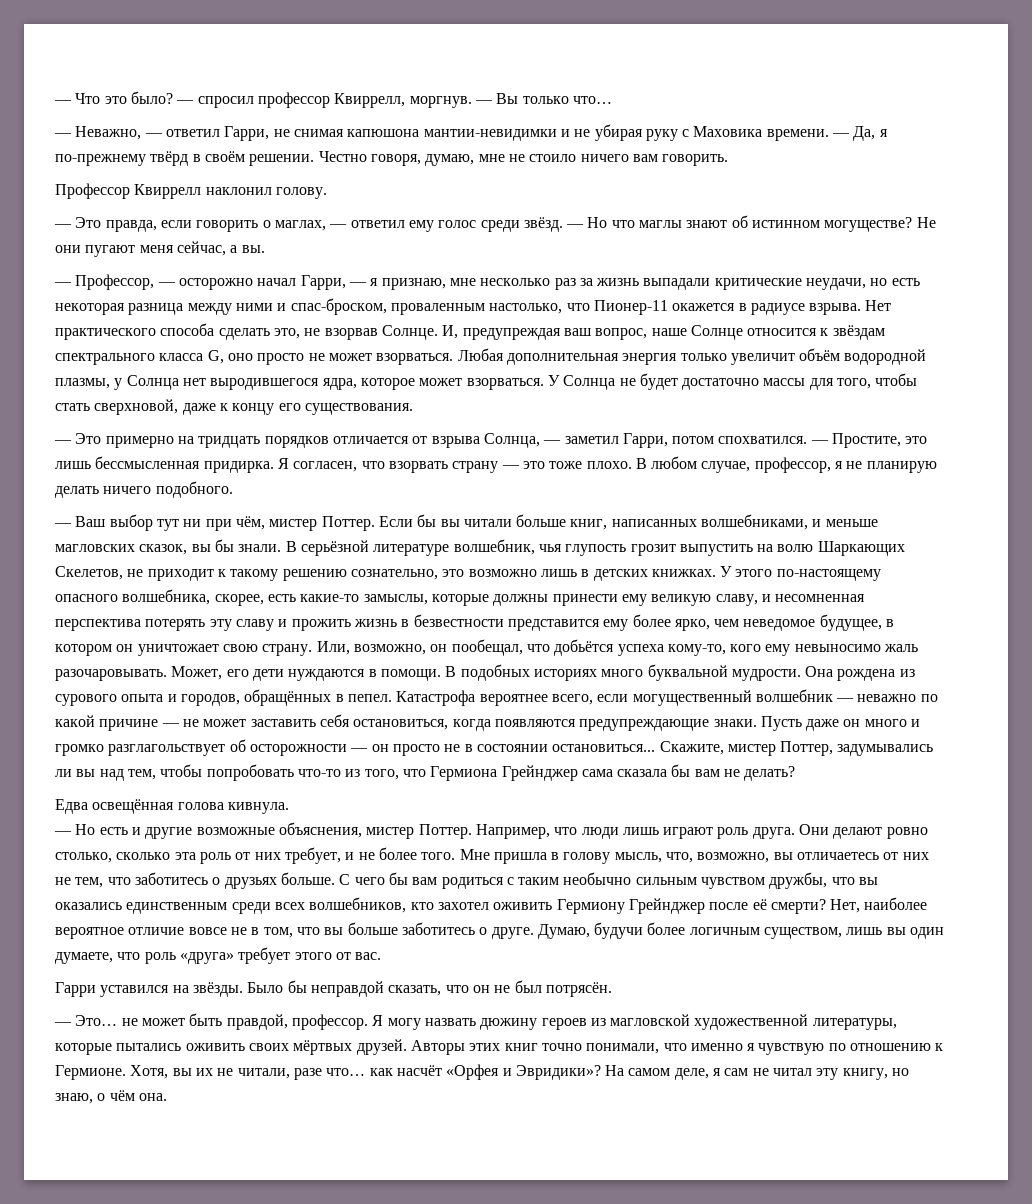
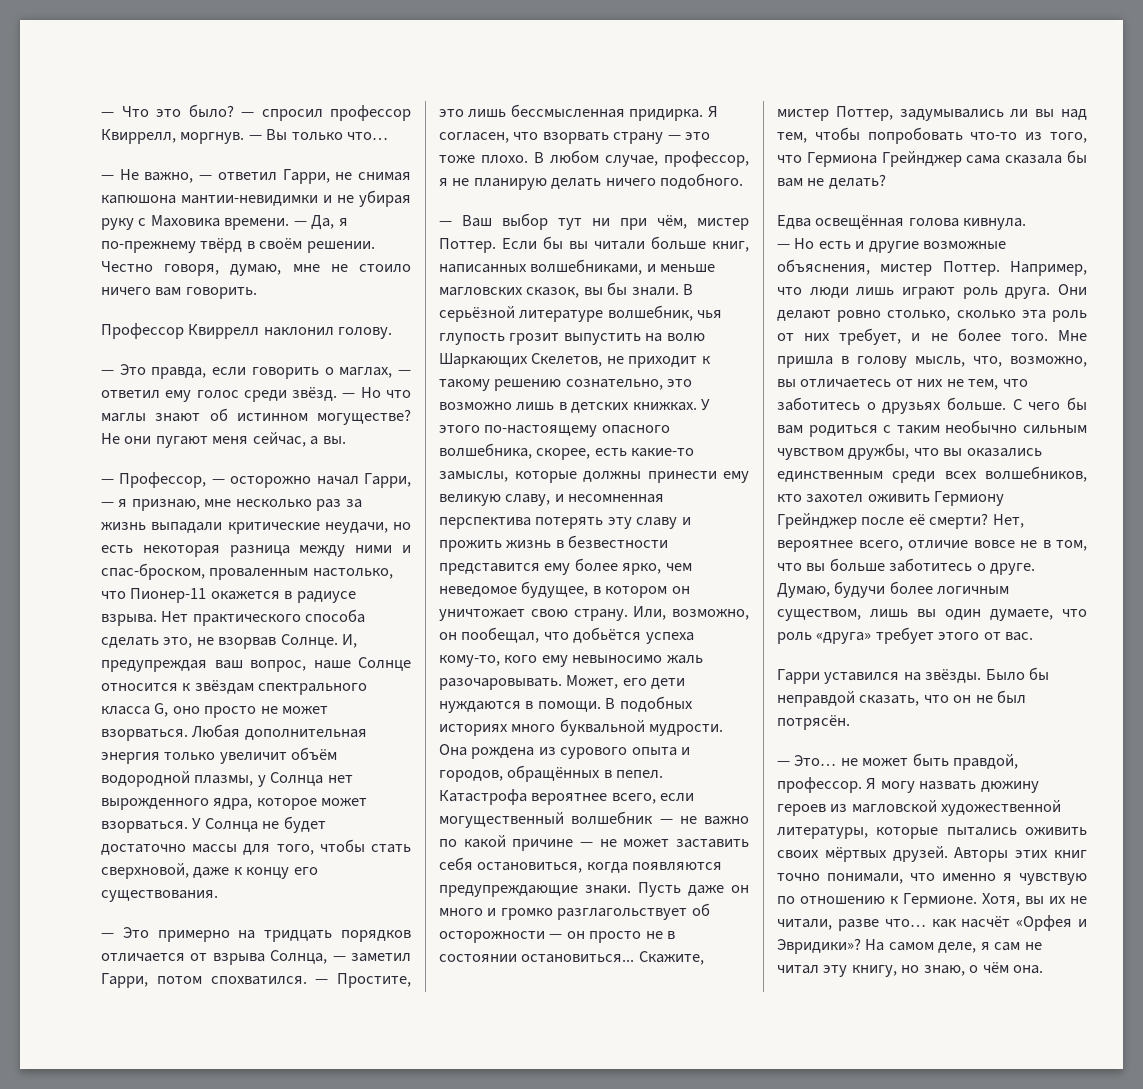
[75,126,142,140] Неважно, -> [119,169,194,183] Не важно,
[210,378,320,390] выродившегося -> [101,798,209,810] вырожденного
[857,694,917,702] неважно -> [679,816,749,825] не важно
[864,897,928,910] [55,927,124,939] наиболее вероятное -> [777,540,903,552] вероятнее всего,
[293,1068,322,1080] разе -> [837,919,879,931] разве

